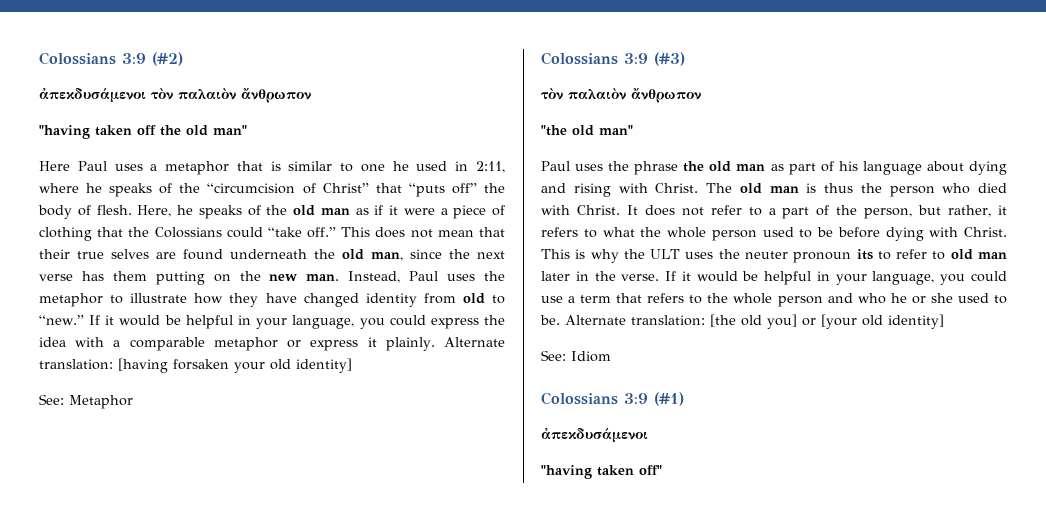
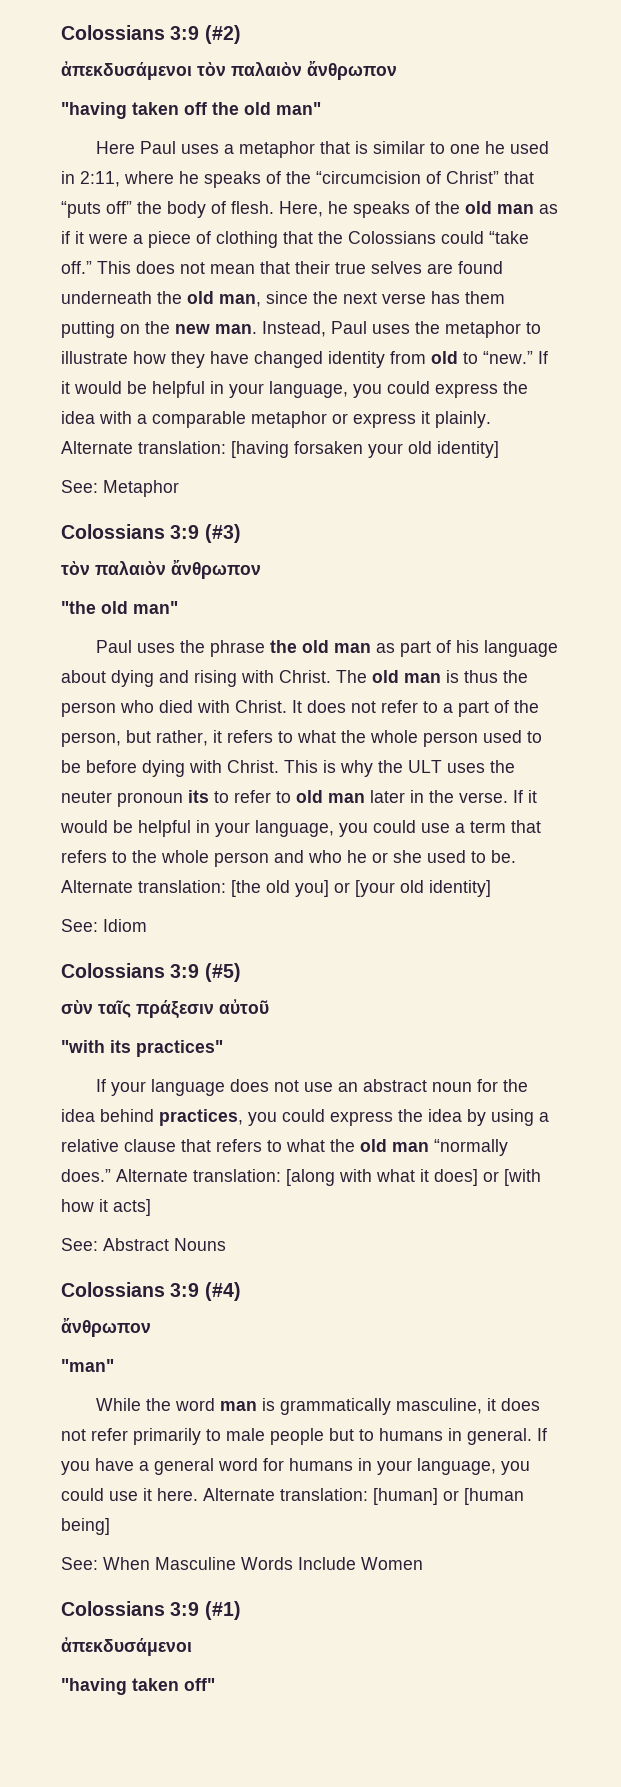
(611, 356) none -> [61,963,241,982] [61,999,269,1019] [61,1040,223,1057] [95,1079,528,1096] [61,1109,549,1126] [61,1139,508,1156] [61,1169,541,1186] [61,1199,151,1216] [61,1238,226,1251] [61,1282,241,1301] [61,1318,151,1337] [61,1359,114,1372] [95,1398,540,1415] [61,1428,547,1445] [61,1458,530,1475] [61,1488,524,1505] [61,1518,110,1535] [61,1557,423,1570] // Colossians 3:9 (#5) // σὺν ταῖς πράξεσιν αὐτοῦ // "with its practices" // If your language does not use an abstract noun for the idea behind practices, you could express the idea by using a relative clause that refers to what the old man “normally does.” Alternate translation: [along with what it does] or [with how it acts] // See: Abstract Nouns // Colossians 3:9 (#4) // ἄνθρωπον // "man" // While the word man is grammatically masculine, it does not refer primarily to male people but to humans in general. If you have a general word for humans in your language, you could use it here. Alternate translation: [human] or [human being] // See: When Masculine Words Include Women

